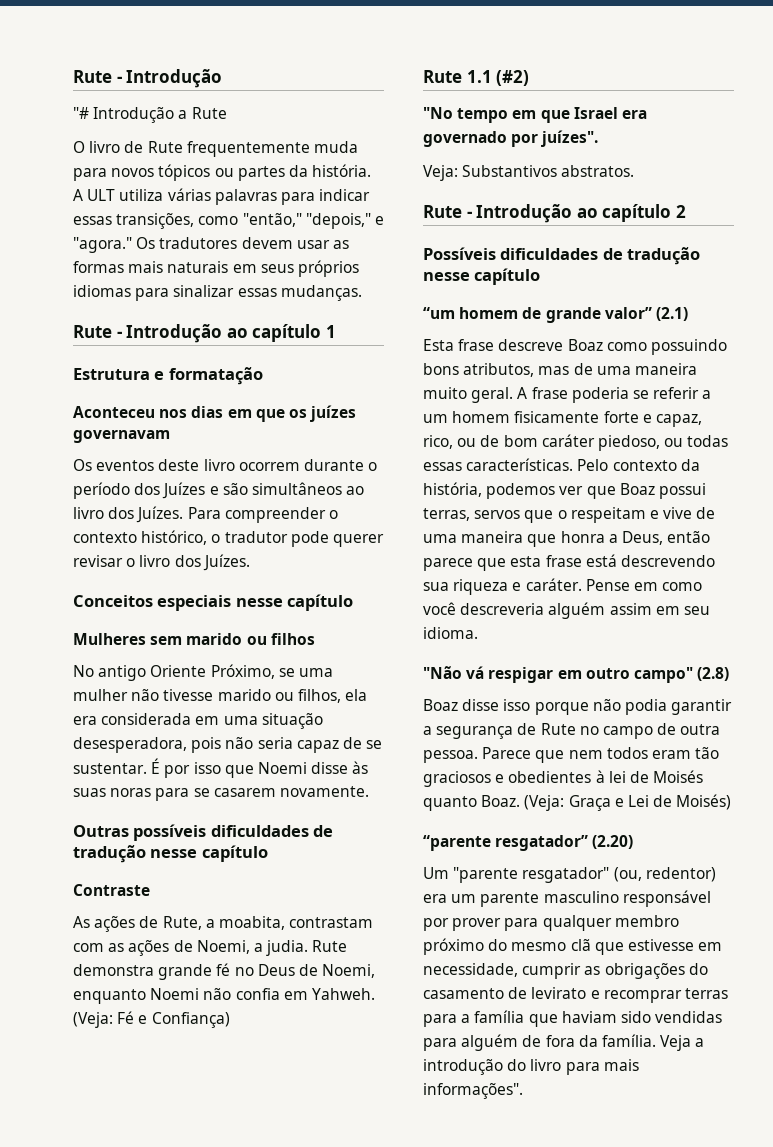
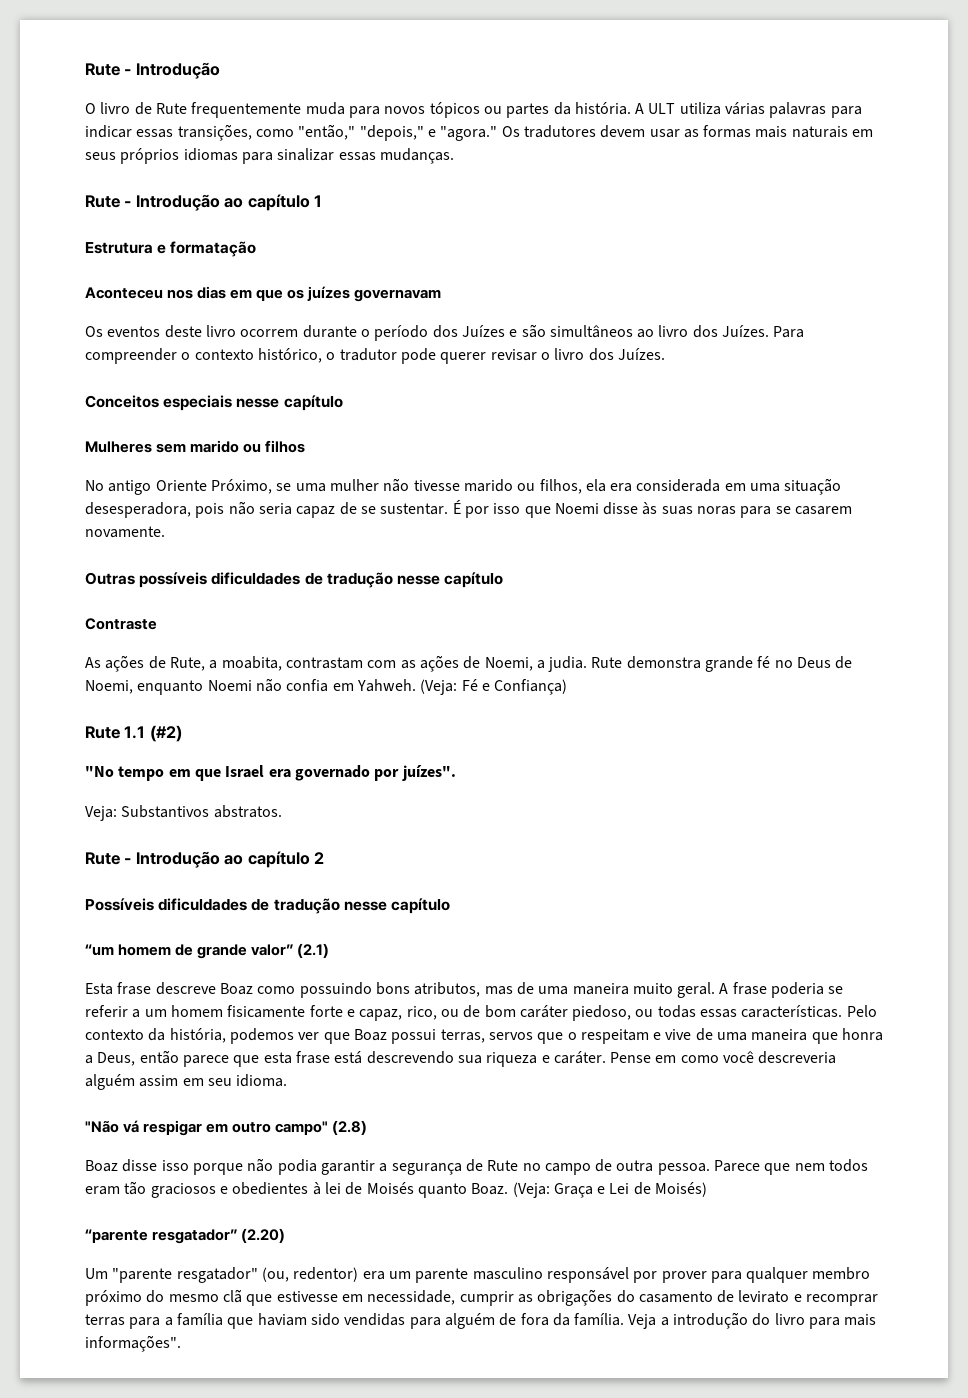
[73,69,223,88] [73,107,227,123] Rute - Introdução // "# Introdução a Rute -> [85,62,220,79] Rute - Introdução

